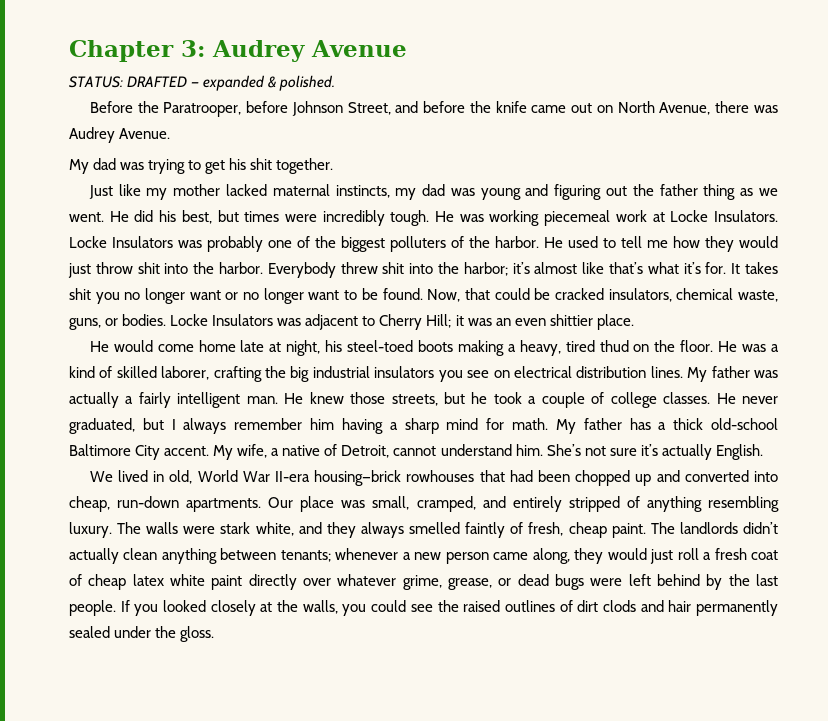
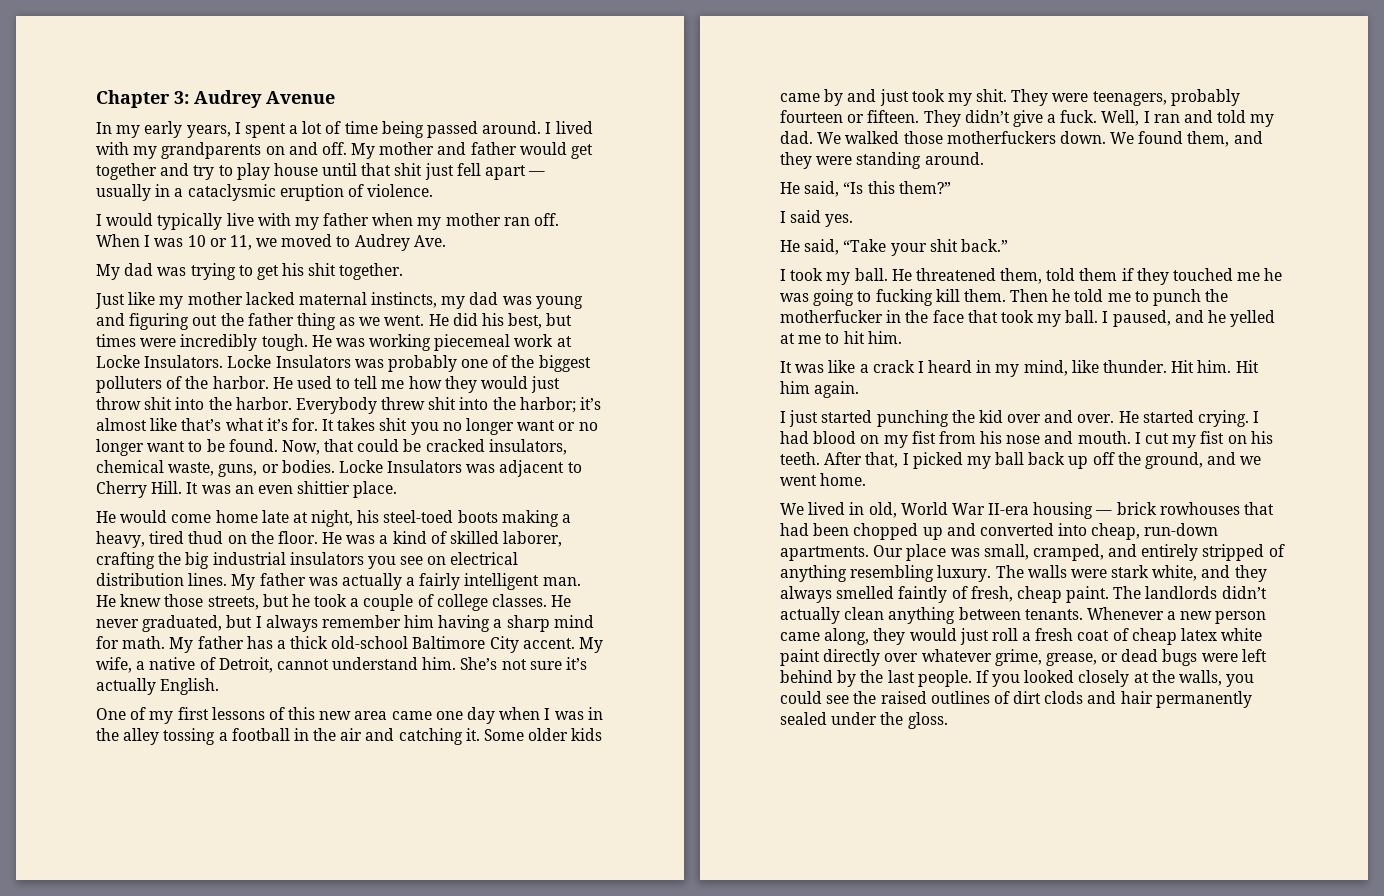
[69,75,336,91] [89,101,779,117] [69,127,171,143] STATUS: DRAFTED — expanded & polished. // Before the Paratrooper, before Johnson Street, and before the knife came out on North Avenue, there was Audrey Avenue. -> [96,121,593,138] [96,142,594,159] [96,163,546,180] [96,184,434,201] [96,213,560,230] [96,234,446,251] In my early years, I spent a lot of time being passed around. I lived with my grandparents on and off. My mother and father would get together and try to play house until that shit just fell apart — usually in a cataclysmic eruption of violence. // I would typically live with my father when my mother ran off. When I was 10 or 11, we moved to Audrey Ave.
[426,314,464,328] Hill; it -> [151,481,199,494] Hill. It
(763, 452) none -> [96,707,603,724] [96,728,603,745] [780,89,1240,106] [780,110,1275,127] [780,131,1263,147] [780,152,984,169] [780,181,951,197] [780,210,854,227] [780,239,1008,256] [780,268,1283,285] [780,289,1229,306] [780,310,1276,327] [780,331,902,344] [780,360,1259,377] [780,381,860,398] [780,410,1260,427] [780,431,1273,448] [780,452,1262,469] [780,473,867,486] // One of my first lessons of this new area came one day when I was in the alley tossing a football in the air and catching it. Some older kids came by and just took my shit. They were teenagers, probably fourteen or fifteen. They didn’t give a fuck. Well, I ran and told my dad. We walked those motherfuckers down. We found them, and they were standing around. // He said, “Is this them?” // I said yes. // He said, “Take your shit back.” // I took my ball. He threatened them, told them if they touched me he was going to fucking kill them. Then he told me to punch the motherfucker in the face that took my ball. I paused, and he yelled at me to hit him. // It was like a crack I heard in my mind, like thunder. Hit him. Hit him again. // I just started punching the kid over and over. He started crying. I had blood on my fist from his nose and mouth. I cut my fist on his teeth. After that, I picked my ball back up off the ground, and we went home.
[314,470,402,486] housing—brick -> [1033,502,1157,519] housing — brick
[280,548,399,562] tenants; whenever -> [1024,607,1164,620] tenants. Whenever

